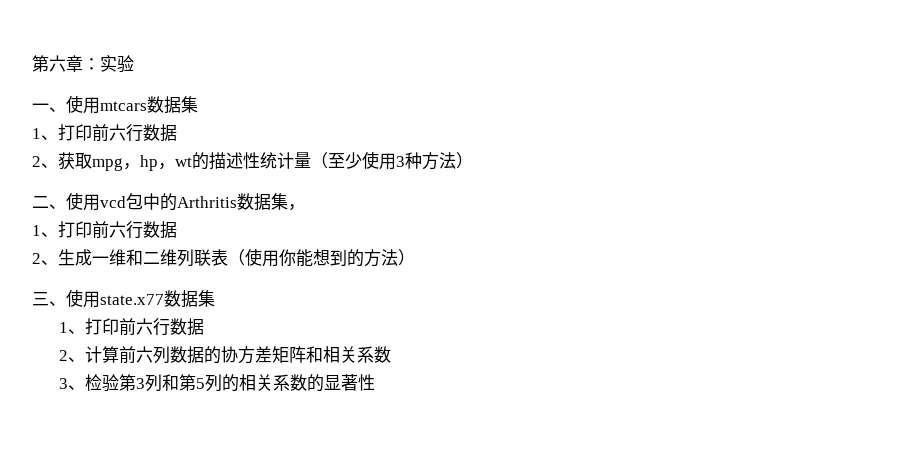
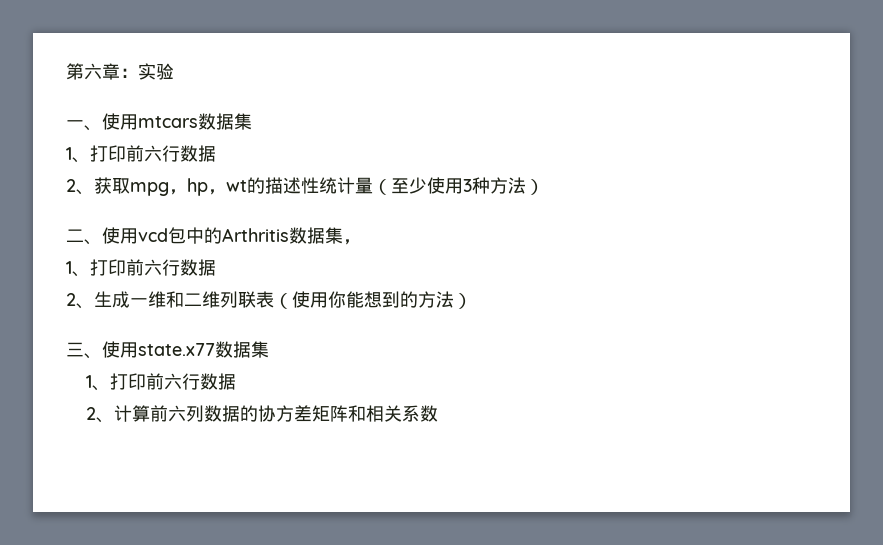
[59,374,376,392] // 3、检验第3列和第5列的相关系数的显著性 -> (438, 413) none

